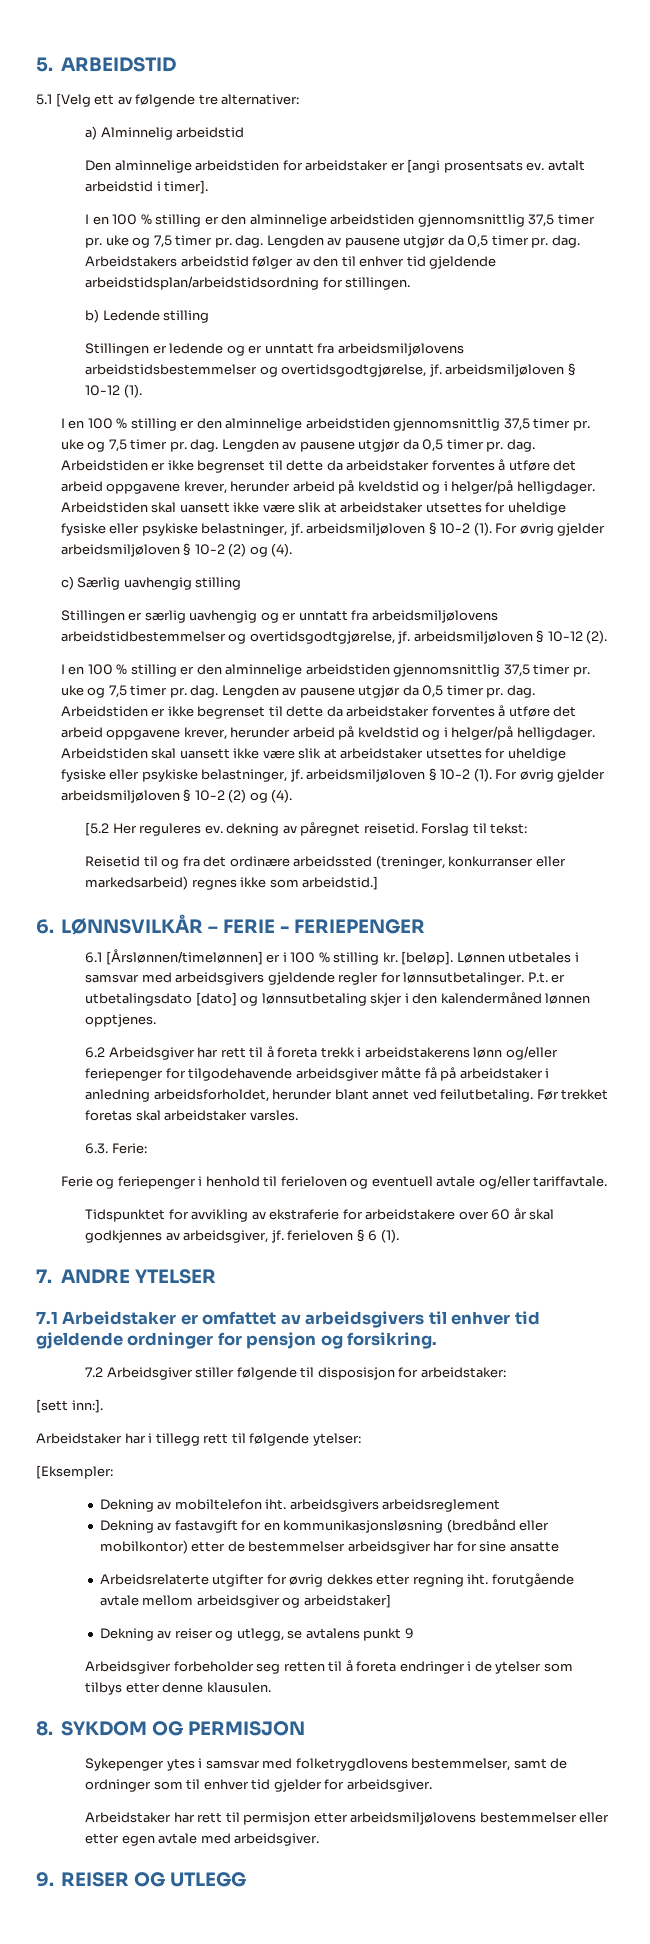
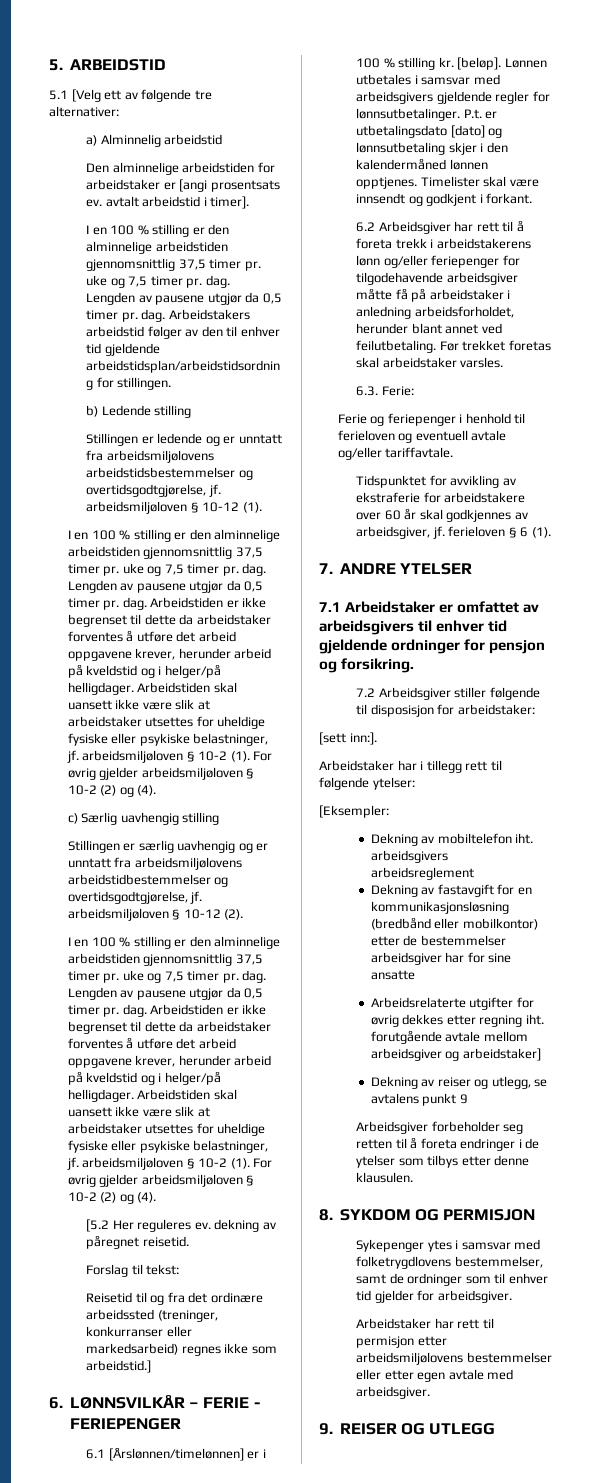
(418, 828) none -> (189, 1241) //
(157, 1020) none -> [420,176,539,187] [356,193,533,206] Timelister skal være innsendt og godkjent i forkant.

